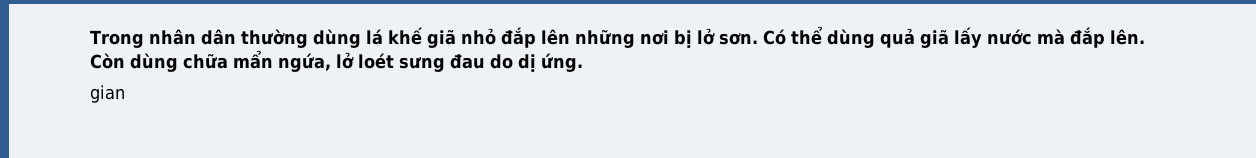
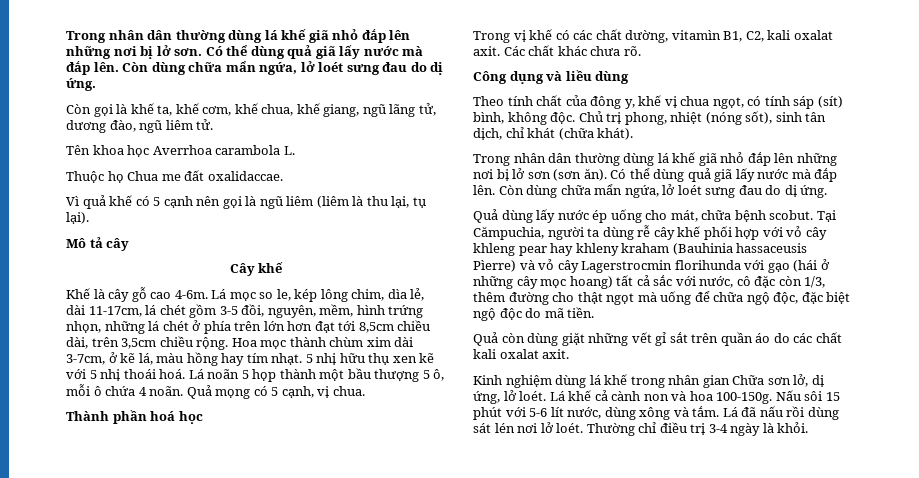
[90,85,125,103] gian -> [66,103,436,117] [66,119,214,133] [66,145,295,157] [66,170,283,183] [66,195,426,209] [66,212,89,224] [66,237,130,251] [229,262,284,276] [66,287,425,302] [66,304,424,318] [66,320,431,334] [66,336,414,350] [66,352,435,366] [66,368,445,382] [66,384,365,399] [66,410,203,424] [473,29,833,43] [473,45,641,56] [473,70,630,84] [473,95,843,109] [473,111,827,125] [473,127,634,140] [473,152,837,166] [473,168,838,182] [473,184,828,198] [473,209,836,223] [473,225,827,240] [473,243,808,256] [473,259,830,273] [473,275,826,289] [473,291,851,305] [473,307,595,321] [473,332,842,346] [473,349,570,359] [473,374,824,388] [473,390,840,404] [473,406,839,420] [473,422,809,436] Còn gọi là khế ta, khế cơm, khế chua, khế giang, ngũ lãng tử, dương đào, ngũ liêm tử. // Tên khoa học Averrhoa carambola L. // Thuộc họ Chua me đất oxalidaccae. // Vì quả khế có 5 cạnh nên gọi là ngũ liêm (liêm là thu lại, tụ lại). // Mô tả cây // Cây khế // Khế là cây gỗ cao 4-6m. Lá mọc so le, kép lông chim, dìa lẻ, dài 11-17cm, lá chét gồm 3-5 đồi, nguyên, mềm, hình trứng nhọn, những lá chét ở phía trên lớn hơn đạt tới 8,5cm chiều dài, trên 3,5cm chiều rộng. Hoa mọc thành chùm xim dài 3-7cm, ở kẽ lá, màu hồng hay tím nhạt. 5 nhị hữu thụ xen kẽ với 5 nhị thoái hoá. Lá noãn 5 họp thành một bầu thượng 5 ô, mỗi ô chứa 4 noãn. Quả mọng có 5 cạnh, vị chua. // Thành phần hoá học // Trong vị khế có các chất dường, vitamìn B1, C2, kali oxalat axit. Các chất khác chưa rõ. // Công dụng và liều dùng // Theo tính chất của đông y, khế vị chua ngọt, có tính sáp (sít) bình, không độc. Chủ trị phong, nhiệt (nóng sốt), sinh tân dịch, chỉ khát (chữa khát). // Trong nhân dân thường dùng lá khế giã nhỏ đắp lên những nơi bị lở sơn (sơn ăn). Có thể dùng quả giã lấy nước mà đắp lên. Còn dùng chữa mẩn ngứa, lở loét sưng đau do dị ứng. // Quả dùng lấy nước ép uống cho mát, chữa bệnh scobut. Tại Cămpuchia, người ta dùng rễ cây khế phối hợp với vỏ cây khleng pear hay khleny kraham (Bauhinia hassaceusis Pìerre) và vỏ cây Lagerstrocmin florihunda với gạo (hái ở những cây mọc hoang) tất cả sắc với nước, cô đặc còn 1/3, thêm đường cho thật ngọt mà uống để chữa ngộ độc, đặc biệt ngộ độc do mã tiền. // Quả còn dùng giặt những vết gỉ sắt trên quần áo do các chất kali oxalat axit. // Kinh nghiệm dùng lá khế trong nhân gian Chữa sơn lở, dị ứng, lở loét. Lá khế cả cành non và hoa 100-150g. Nấu sôi 15 phút với 5-6 lít nước, dùng xông và tắm. Lá đã nấu rồi dùng sát lén nơi lở loét. Thường chỉ điều trị 3-4 ngày là khỏi.

